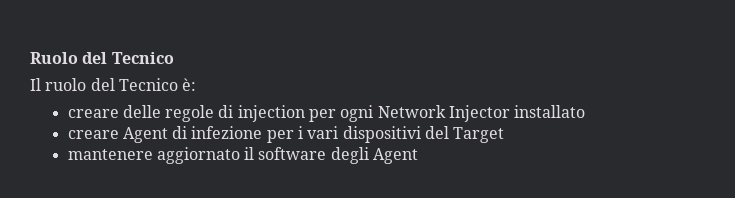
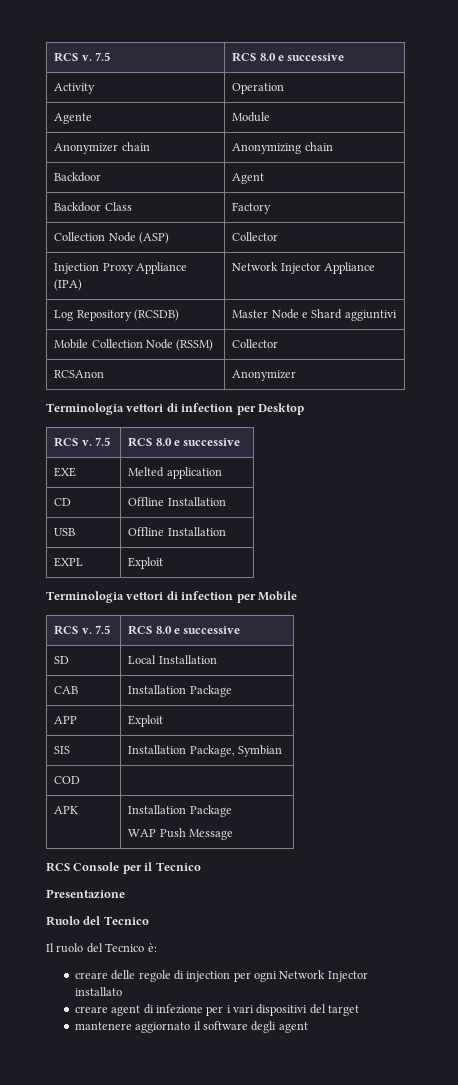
(30, 58) none -> [54,52,110,62] [232,52,345,62] [54,83,96,94] [232,83,285,94] [54,113,93,124] [232,112,271,122] [54,142,150,154] [232,142,333,154] [54,172,102,182] [232,173,265,184] [54,202,132,212] [232,202,272,214] [54,232,169,244] [232,232,279,241] [54,262,187,274] [54,279,83,291] [232,262,375,274] [54,309,179,321] [232,309,397,321] [54,339,214,351] [232,339,279,348] [54,370,105,378] [232,370,297,381] [46,403,304,415] [54,437,110,447] [128,437,241,447] [54,467,77,477] [128,467,222,479] [54,498,72,506] [128,497,226,506] [54,528,76,536] [128,527,226,536] [54,557,84,567] [128,557,164,569] [46,591,297,603] [54,625,110,635] [128,625,241,635] [54,656,70,664] [128,655,217,664] [54,686,79,694] [128,685,232,697] [54,716,78,724] [128,715,164,727] [54,746,71,754] [128,745,282,757] [54,776,81,784] [54,806,79,814] [128,805,232,817] [128,828,233,840] [46,862,201,874] [46,889,125,899] RCS v. 7.5 | RCS 8.0 e successive // Activity | Operation // Agente | Module // Anonymizer chain | Anonymizing chain // Backdoor | Agent // Backdoor Class | Factory // Collection Node (ASP) | Collector // Injection Proxy Appliance (IPA) | Network Injector Appliance // Log Repository (RCSDB) | Master Node e Shard aggiuntivi // Mobile Collection Node (RSSM) | Collector // RCSAnon | Anonymizer // Terminologia vettori di infection per Desktop // RCS v. 7.5 | RCS 8.0 e successive // EXE | Melted application // CD | Offline Installation // USB | Offline Installation // EXPL | Exploit // Terminologia vettori di infection per Mobile // RCS v. 7.5 | RCS 8.0 e successive // SD | Local Installation // CAB | Installation Package // APP | Exploit // SIS | Installation Package, Symbian // COD | // APK | Installation Package // WAP Push Message // RCS Console per il Tecnico // Presentazione //
[122,127,168,143] Agent -> [111,1005,141,1016] agent
[453,127,505,143] Target -> [328,1005,360,1016] target
[373,148,419,164] Agent -> [278,1022,308,1033] agent

